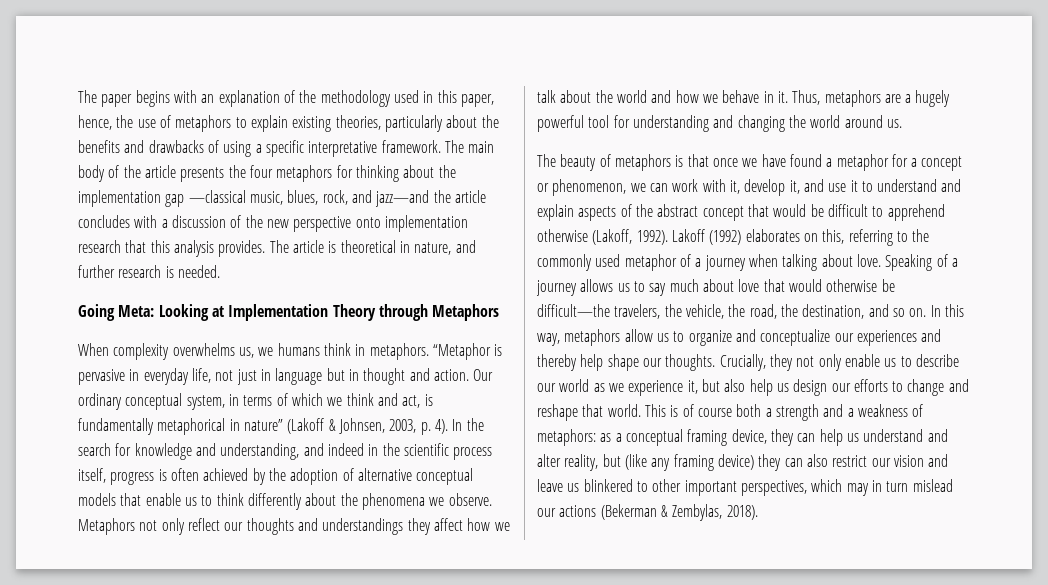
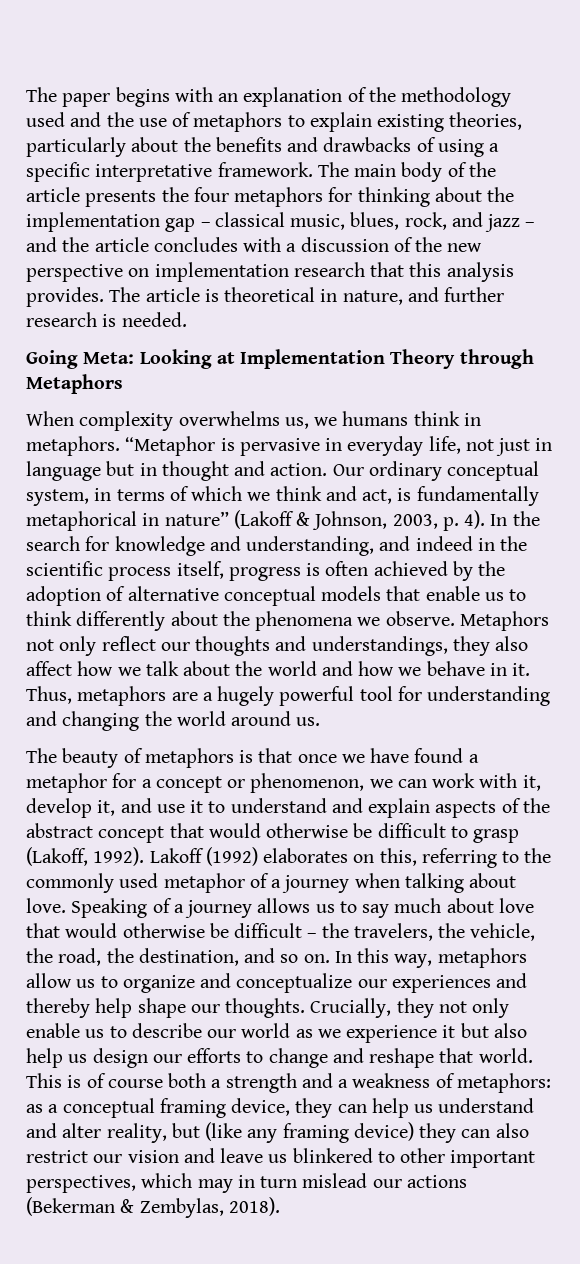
[423,90,494,107] [78,115,112,130] in this paper, hence, -> [70,112,102,127] and
[188,190,246,203] —classical -> [200,212,285,227] – classical
[375,190,430,207] jazz—and -> [485,214,535,232] [26,237,57,252] jazz – and
[355,217,381,228] onto -> [128,268,150,277] on
[338,418,385,434] Johnsen, -> [312,511,388,530] Johnson,
[322,518,431,535] understandings they -> [311,636,529,656] understandings, they also
(807, 210) none -> [266,823,349,838] otherwise
[887,204,945,221] [537,229,588,242] apprehend otherwise -> [473,829,520,843] grasp
[537,304,610,317] difficult—the -> [234,923,349,938] difficult – the
[687,380,698,394] it, -> [442,1025,456,1038] it

